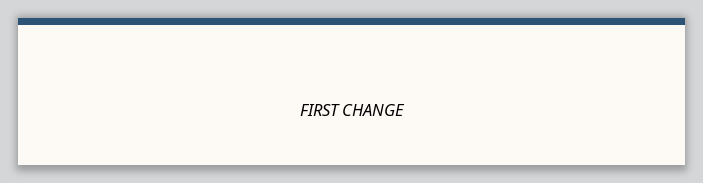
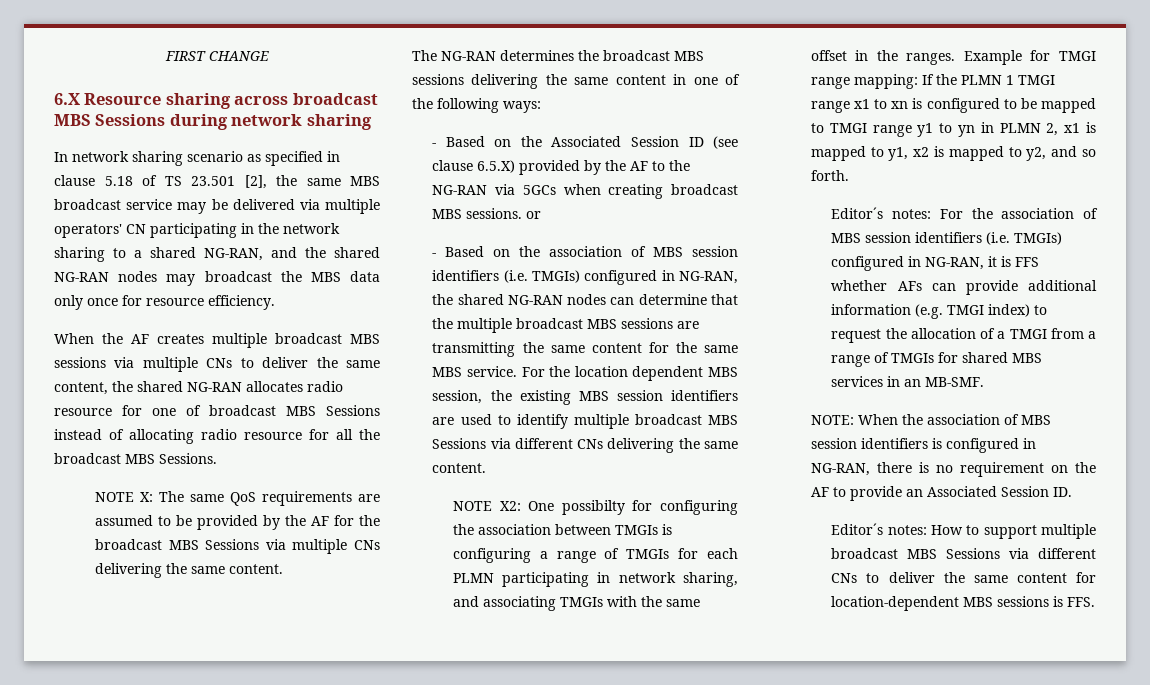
(406, 110) none -> [54,93,378,109] [54,114,372,130] [54,151,340,166] [54,175,380,189] [54,199,380,214] [54,223,340,238] [54,247,380,262] [54,271,380,286] [54,295,275,310] [54,333,380,348] [54,357,380,372] [54,381,343,395] [54,405,380,416] [54,429,380,444] [54,453,217,464] [94,491,381,506] [94,515,380,530] [94,539,380,554] [94,563,283,578] [412,50,704,61] [412,74,740,89] [412,98,541,113] [432,136,738,149] [432,160,691,175] [432,184,738,199] [432,208,542,219] [432,246,738,257] [432,270,738,285] [432,294,738,305] [432,318,700,333] [432,342,738,357] [432,366,738,381] [432,390,738,405] [432,414,738,429] [432,438,738,453] [432,463,487,473] [452,500,738,515] [452,524,672,535] [452,548,738,563] [452,572,738,587] [452,596,700,611] [810,50,1096,65] [810,74,1055,89] [810,98,1096,113] [810,122,1096,137] [810,146,1096,161] [810,170,849,181] [831,207,1098,219] [831,232,1063,245] [831,256,1040,271] [831,280,1097,295] [831,304,1048,319] [831,328,1096,343] [831,352,1043,367] [831,376,985,387] [810,414,1051,425] [810,438,1036,453] [810,462,1096,477] [810,486,1072,501] [831,523,1096,539] [831,548,1096,559] [831,572,1096,583] [831,596,1096,611] // 6.X Resource sharing across broadcast MBS Sessions during network sharing // In network sharing scenario as specified in clause 5.18 of TS 23.501 [2], the same MBS broadcast service may be delivered via multiple operators' CN participating in the network sharing to a shared NG-RAN, and the shared NG-RAN nodes may broadcast the MBS data only once for resource efficiency. // When the AF creates multiple broadcast MBS sessions via multiple CNs to deliver the same content, the shared NG-RAN allocates radio resource for one of broadcast MBS Sessions instead of allocating radio resource for all the broadcast MBS Sessions. // NOTE X: The same QoS requirements are assumed to be provided by the AF for the broadcast MBS Sessions via multiple CNs delivering the same content. // The NG-RAN determines the broadcast MBS sessions delivering the same content in one of the following ways: // - Based on the Associated Session ID (see clause 6.5.X) provided by the AF to the NG-RAN via 5GCs when creating broadcast MBS sessions. or // - Based on the association of MBS session identifiers (i.e. TMGIs) configured in NG-RAN, the shared NG-RAN nodes can determine that the multiple broadcast MBS sessions are transmitting the same content for the same MBS service. For the location dependent MBS session, the existing MBS session identifiers are used to identify multiple broadcast MBS Sessions via different CNs delivering the same content. // NOTE X2: One possibilty for configuring the association between TMGIs is configuring a range of TMGIs for each PLMN participating in network sharing, and associating TMGIs with the same offset in the ranges. Example for TMGI range mapping: If the PLMN 1 TMGI range x1 to xn is configured to be mapped to TMGI range y1 to yn in PLMN 2, x1 is mapped to y1, x2 is mapped to y2, and so forth. // Editor´s notes: For the association of MBS session identifiers (i.e. TMGIs) configured in NG-RAN, it is FFS whether AFs can provide additional information (e.g. TMGI index) to request the allocation of a TMGI from a range of TMGIs for shared MBS services in an MB-SMF. // NOTE: When the association of MBS session identifiers is configured in NG-RAN, there is no requirement on the AF to provide an Associated Session ID. // Editor´s notes: How to support multiple broadcast MBS Sessions via different CNs to deliver the same content for location-dependent MBS sessions is FFS.

